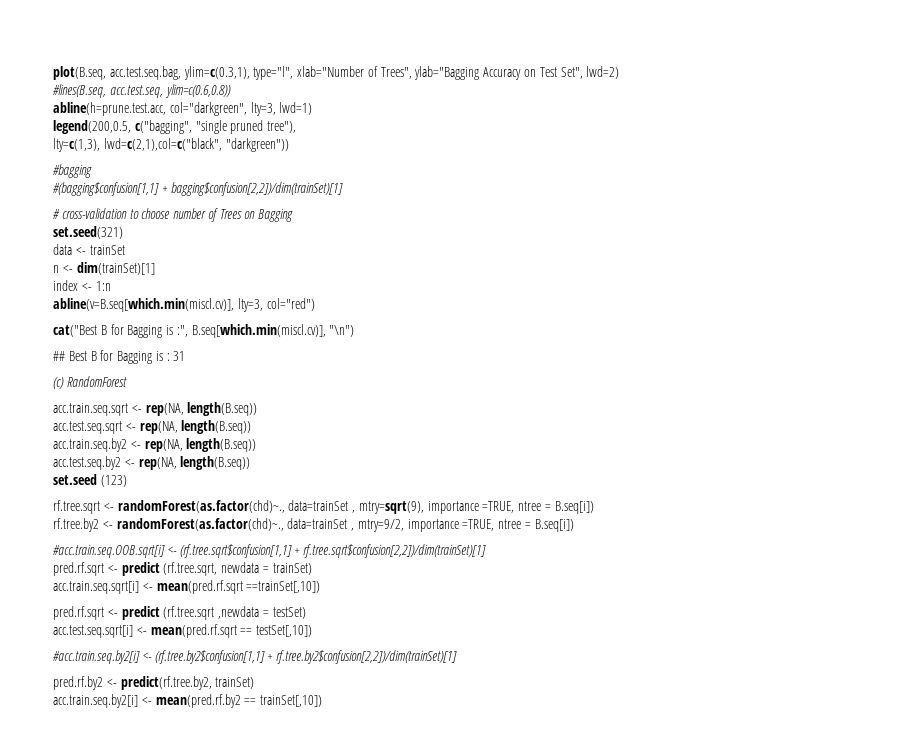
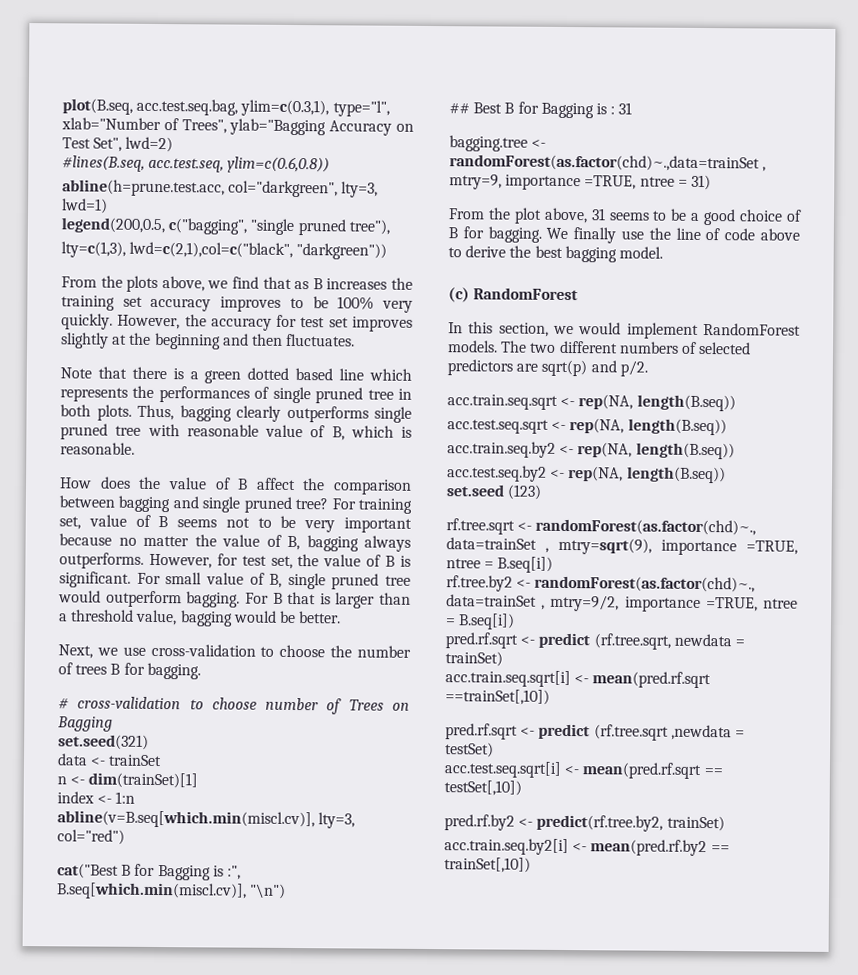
[53,164,92,178] [53,182,343,196] #bagging // #(bagging$confusion[1,1] + bagging$confusion[2,2])/dim(trainSet)[1] -> [61,275,413,293] [61,295,413,313] [61,313,413,332] [61,332,356,350] [60,366,412,384] [60,385,412,404] [60,404,412,423] [60,423,412,441] [60,442,135,455] [59,476,412,495] [59,495,412,514] [59,514,412,533] [59,533,411,552] [59,552,412,570] [59,571,411,590] [58,590,411,609] [59,609,342,627] [58,643,411,659] [58,662,201,680] From the plots above, we find that as B increases the training set accuracy improves to be 100% very quickly. However, the accuracy for test set improves slightly at the beginning and then fluctuates. // Note that there is a green dotted based line which represents the performances of single pruned tree in both plots. Thus, bagging clearly outperforms single pruned tree with reasonable value of B, which is reasonable. // How does the value of B affect the comparison between bagging and single pruned tree? For training set, value of B seems not to be very important because no matter the value of B, bagging always outperforms. However, for test set, the value of B is significant. For small value of B, single pruned tree would outperform bagging. For B that is larger than a threshold value, bagging would be better. // Next, we use cross-validation to choose the number of trees B for bagging.
[53,376,127,389] (c) RandomForest -> [449,135,547,152] [449,154,767,172] [449,174,711,191] [448,207,802,226] [448,226,800,244] [448,245,663,263] [448,287,579,303] [448,321,801,339] [447,340,752,355] [447,359,648,377] bagging.tree <- randomForest(as.factor(chd)~.,data=trainSet , mtry=9, importance =TRUE, ntree = 31) // From the plot above, 31 seems to be a good choice of B for bagging. We finally use the line of code above to derive the best bagging model. // (c) RandomForest // In this section, we would implement RandomForest models. The two different numbers of selected predictors are sqrt(p) and p/2.
[53,544,487,558] // #acc.train.seq.OOB.sqrt[i] <- (rf.tree.sqrt$confusion[1,1] + rf.tree.sqrt$confusion[2,2])/dim(trainSet)[1] -> (516, 621) none
[53,650,458,664] // #acc.train.seq.by2[i] <- (rf.tree.by2$confusion[1,1] + rf.tree.by2$confusion[2,2])/dim(trainSet)[1] -> (522, 788) none

